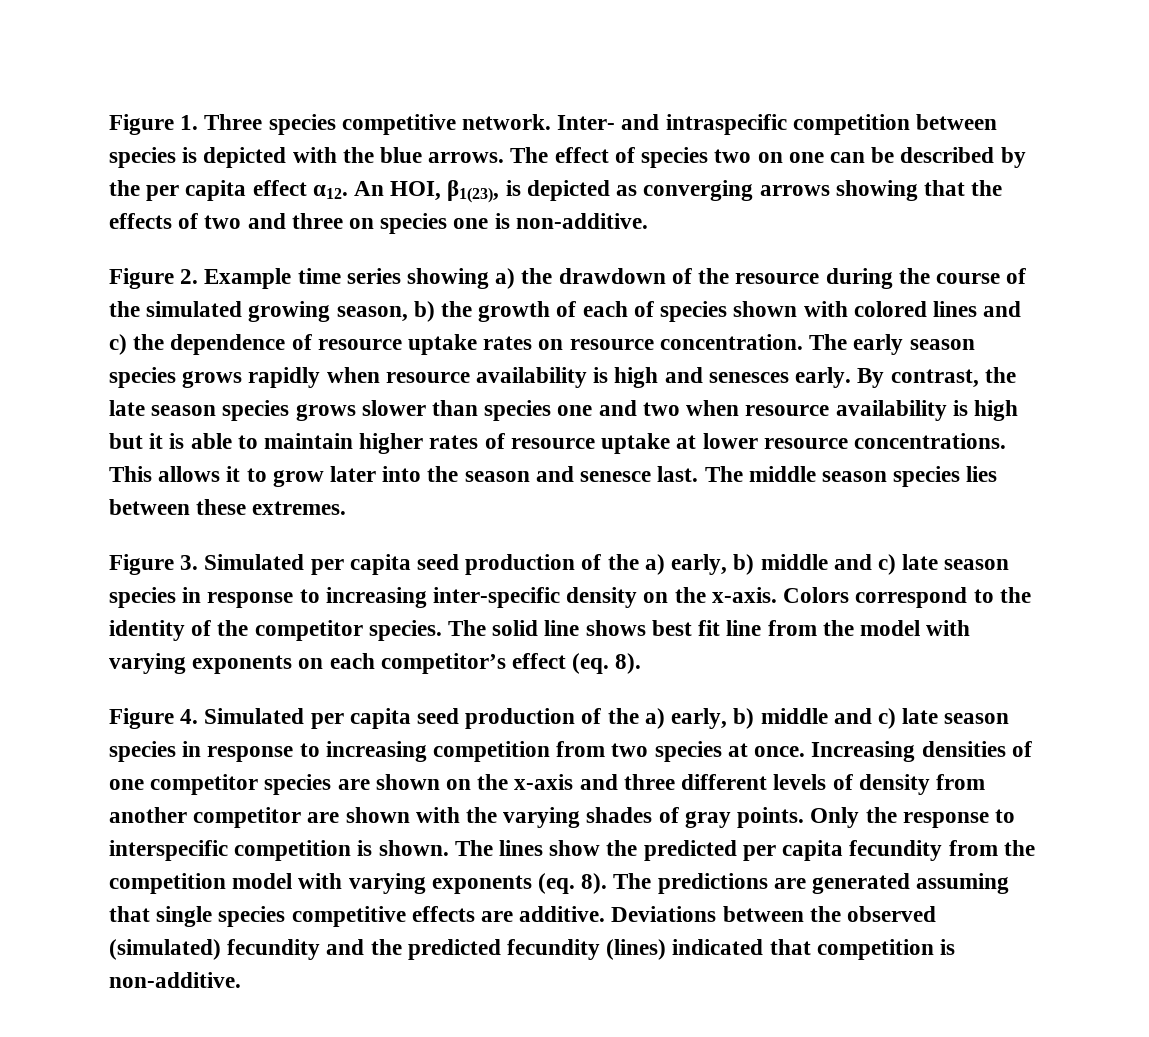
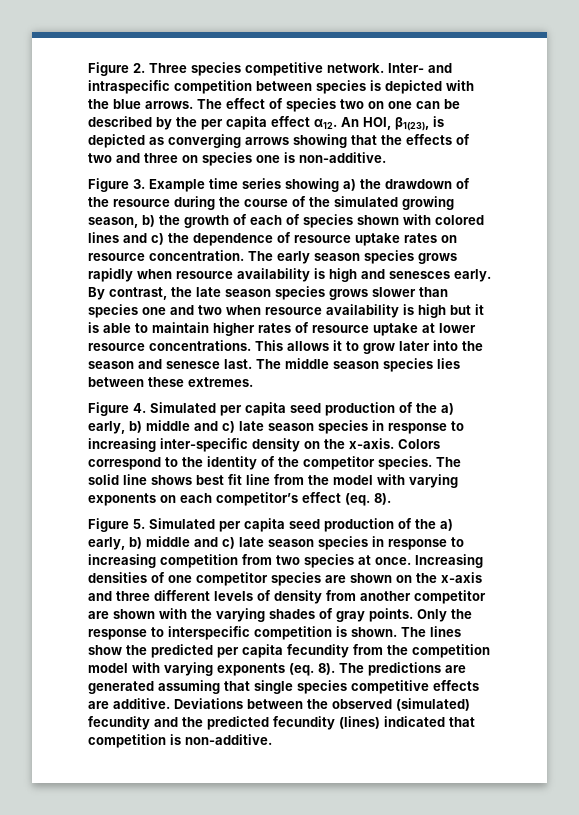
[109,114,199,135] Figure 1. -> [88,62,145,76] Figure 2.
[180,269,199,284] 2. -> [133,179,145,189] 3.
[180,555,199,570] 3. -> [133,403,146,413] 4.
[180,709,199,724] 4. -> [133,519,145,529] 5.

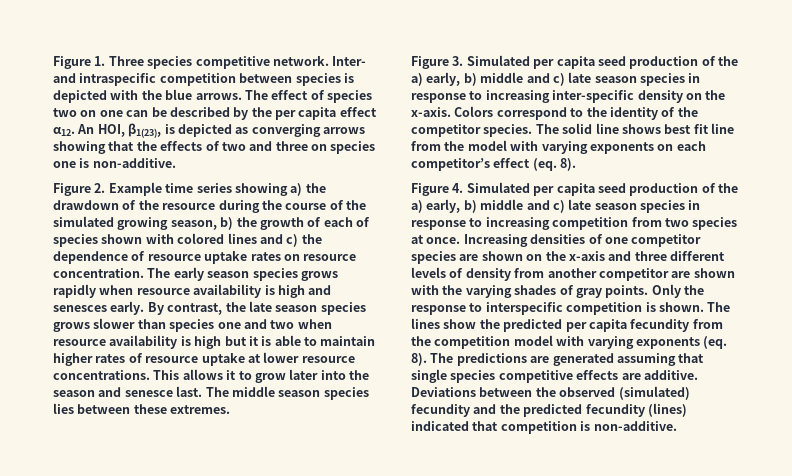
[88,62,145,76] Figure 2. -> [53,56,106,69] Figure 1.
[133,179,145,189] 3. -> [94,183,106,193] 2.
[133,403,146,413] 4. -> [452,56,464,66] 3.
[133,519,145,529] 5. -> [452,183,464,193] 4.

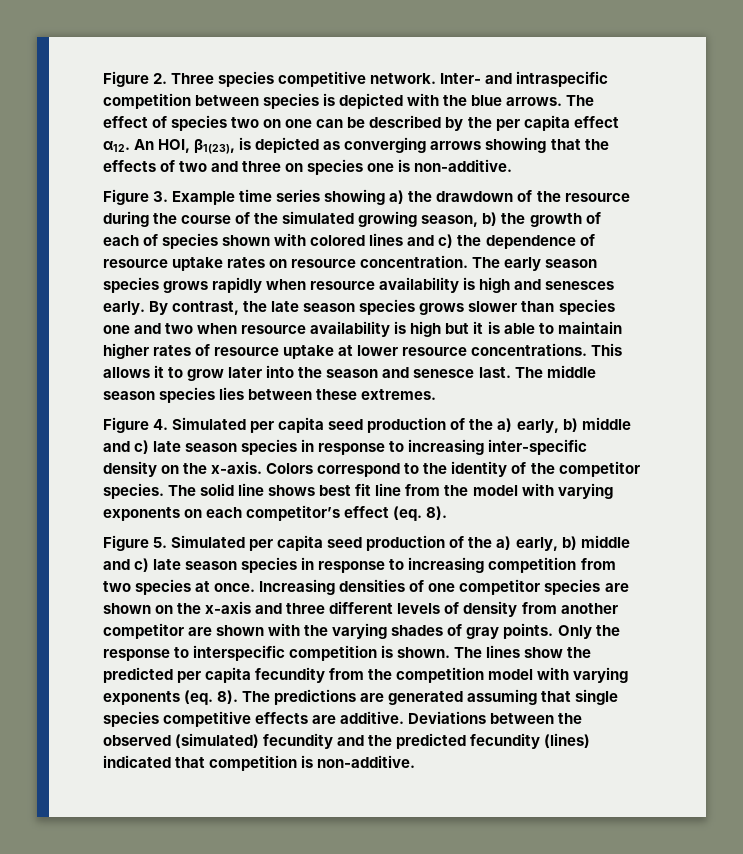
[53,56,106,69] Figure 1. -> [103,71,168,87] Figure 2.
[94,183,106,193] 2. -> [153,191,169,202] 3.
[452,56,464,66] 3. -> [153,419,169,430] 4.
[452,183,464,193] 4. -> [153,537,168,548] 5.

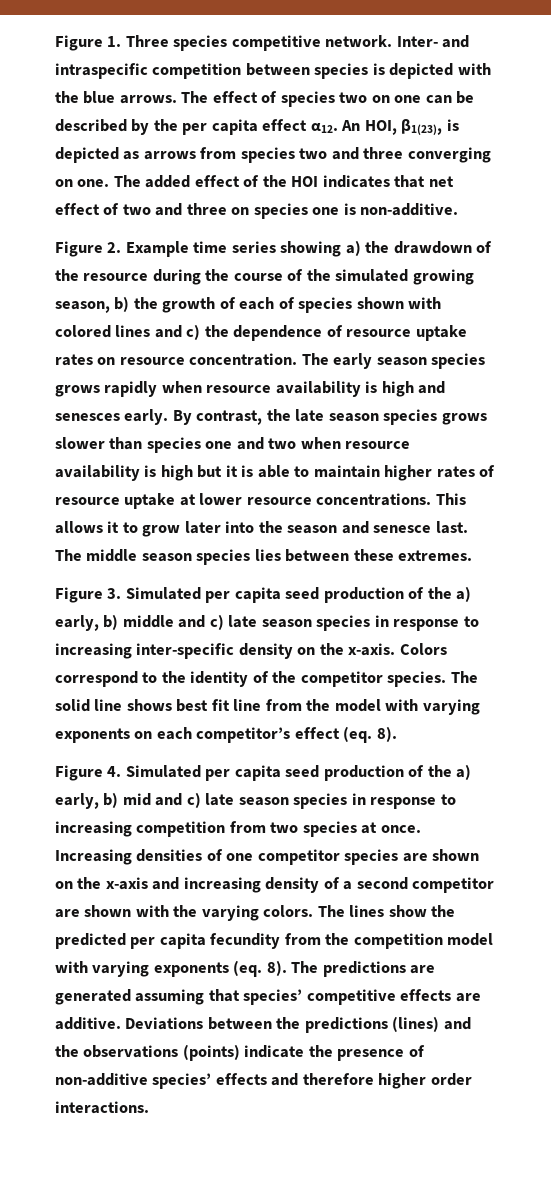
[103,71,168,87] Figure 2. -> [55,35,122,51] Figure 1.
[344,137,609,153] [103,160,156,172] converging arrows showing that the effects -> [143,147,491,163] [55,175,454,188] [55,203,100,215] arrows from species two and three converging on one. The added effect of the HOI indicates that net effect
[153,191,169,202] 3. -> [107,242,122,253] 2.
[153,419,169,430] 4. -> [107,588,122,599] 3.
[153,537,168,548] 5. -> [107,766,122,777] 4.
[580,535,630,548] middle -> [122,793,151,806] mid
[286,601,618,617] three different levels of density from another -> [183,877,408,893] increasing density of a second
[391,623,620,639] [103,645,451,661] shades of gray points. Only the response to interspecific competition is shown. -> [263,905,314,917] colors.
[575,689,619,705] [103,711,159,727] single species -> [243,989,303,1005] species’
[103,733,591,749] [103,755,416,771] observed (simulated) fecundity and the predicted fecundity (lines) indicated that competition is non-additive. -> [304,1016,471,1033] [55,1044,425,1061] [55,1073,472,1089] [55,1101,149,1114] predictions (lines) and the observations (points) indicate the presence of non-additive species’ effects and therefore higher order interactions.

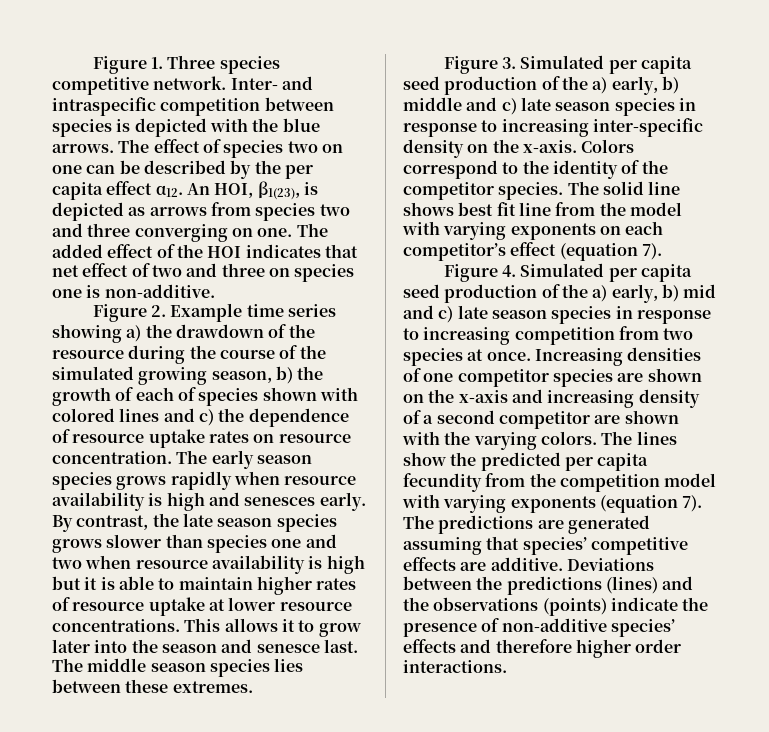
[343,726,397,743] (eq. 8). -> [559,243,662,261] (equation 7).
[233,960,287,977] (eq. 8). -> [599,495,703,513] (equation 7).

